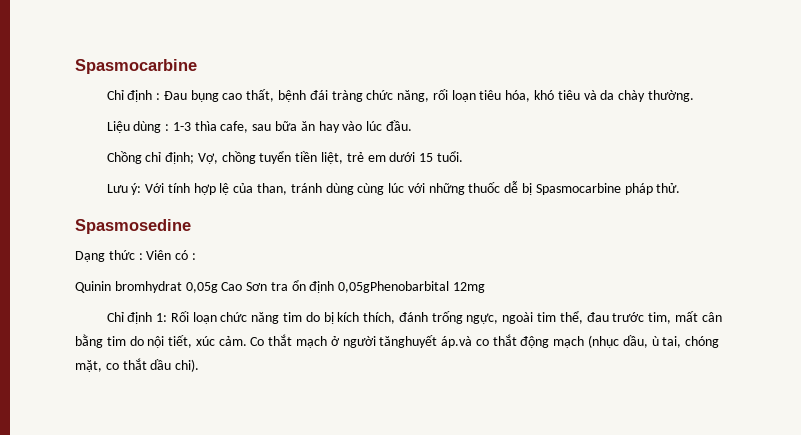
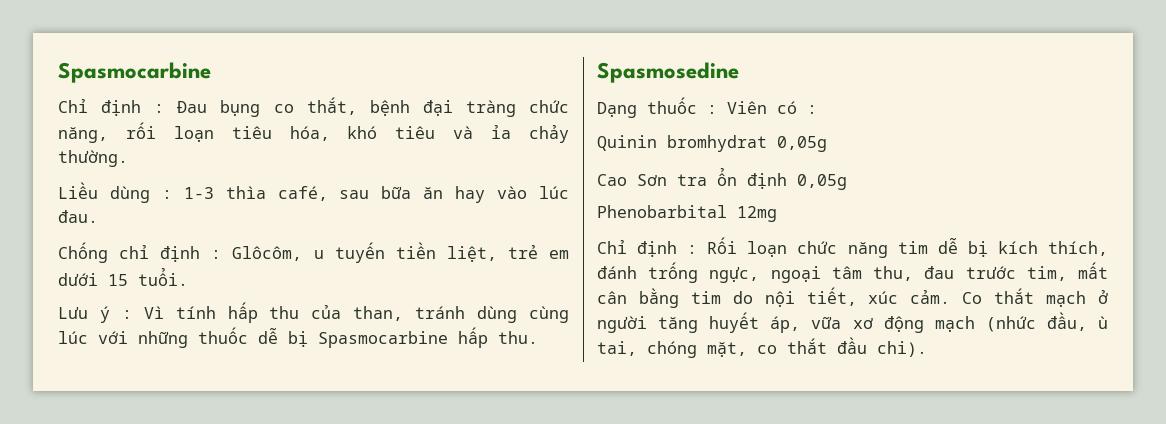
[222,89,328,102] cao thất, bệnh đái -> [273,97,453,116] co thắt, bệnh đại
[600,90,646,102] da chày -> [491,124,570,143] ỉa chảy
[106,121,130,133] Liệu -> [58,182,98,199] Liều
[220,121,249,133] cafe, -> [277,186,328,201] café,
[385,120,412,131] [106,151,292,164] đầu. // Chồng chỉ định; Vợ, chồng tuyển -> [58,210,98,223] [58,242,385,263] đau. // Chống chỉ định : Glôcôm, u tuyến
[131,183,230,195] ý: Với tính hợp lệ -> [99,302,300,323] ý : Vì tính hấp thu
[624,183,681,195] pháp thử. -> [458,327,538,348] hấp thu.
[108,250,135,260] thức -> [647,97,697,114] thuốc
(218, 287) none -> (827, 144) //
[338,281,450,293] 0,05gPhenobarbital -> [797,174,847,190] [597,205,727,218] 0,05g // Phenobarbital
[156,313,168,322] 1: -> [687,245,698,254] :
[305,312,320,322] do -> [937,237,958,254] dễ
[502,311,583,324] ngoài tim thể, -> [770,266,914,283] ngoại tâm thu,
[379,334,648,348] tănghuyết áp.và co thắt động mạch (nhục dầu, -> [658,312,1087,333] tăng huyết áp, vữa xơ động mạch (nhức đầu,
[150,359,172,370] dầu -> [837,337,867,354] đầu

